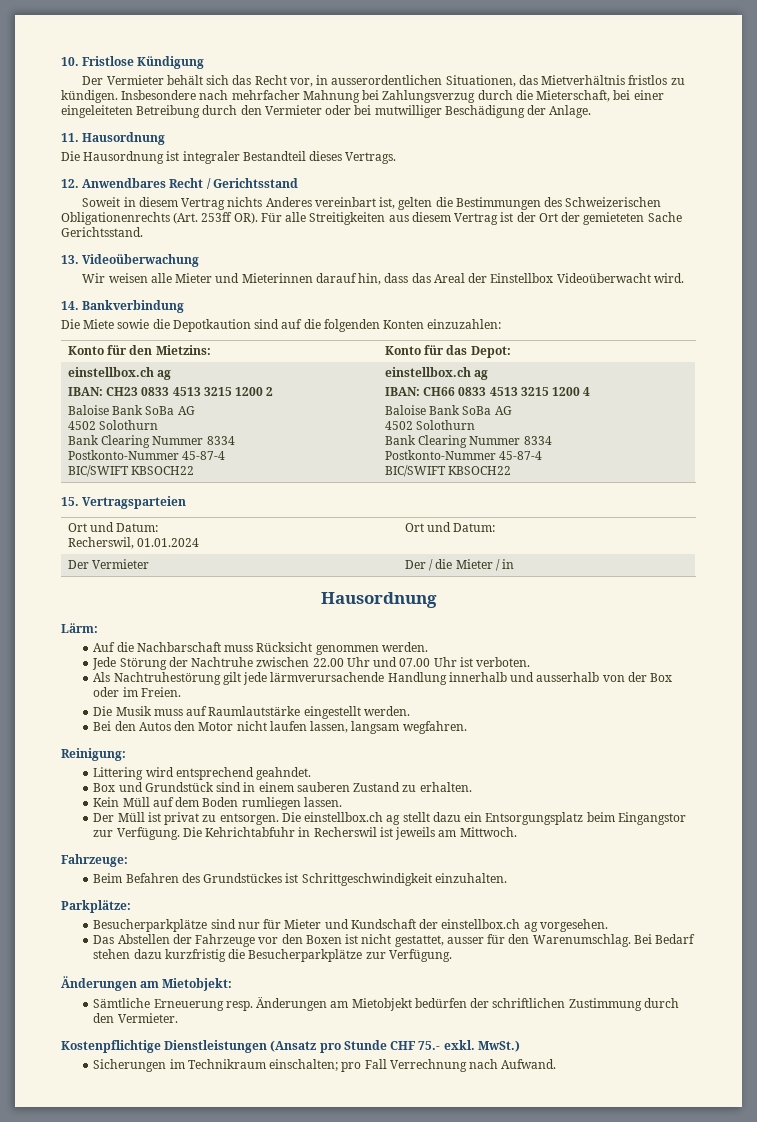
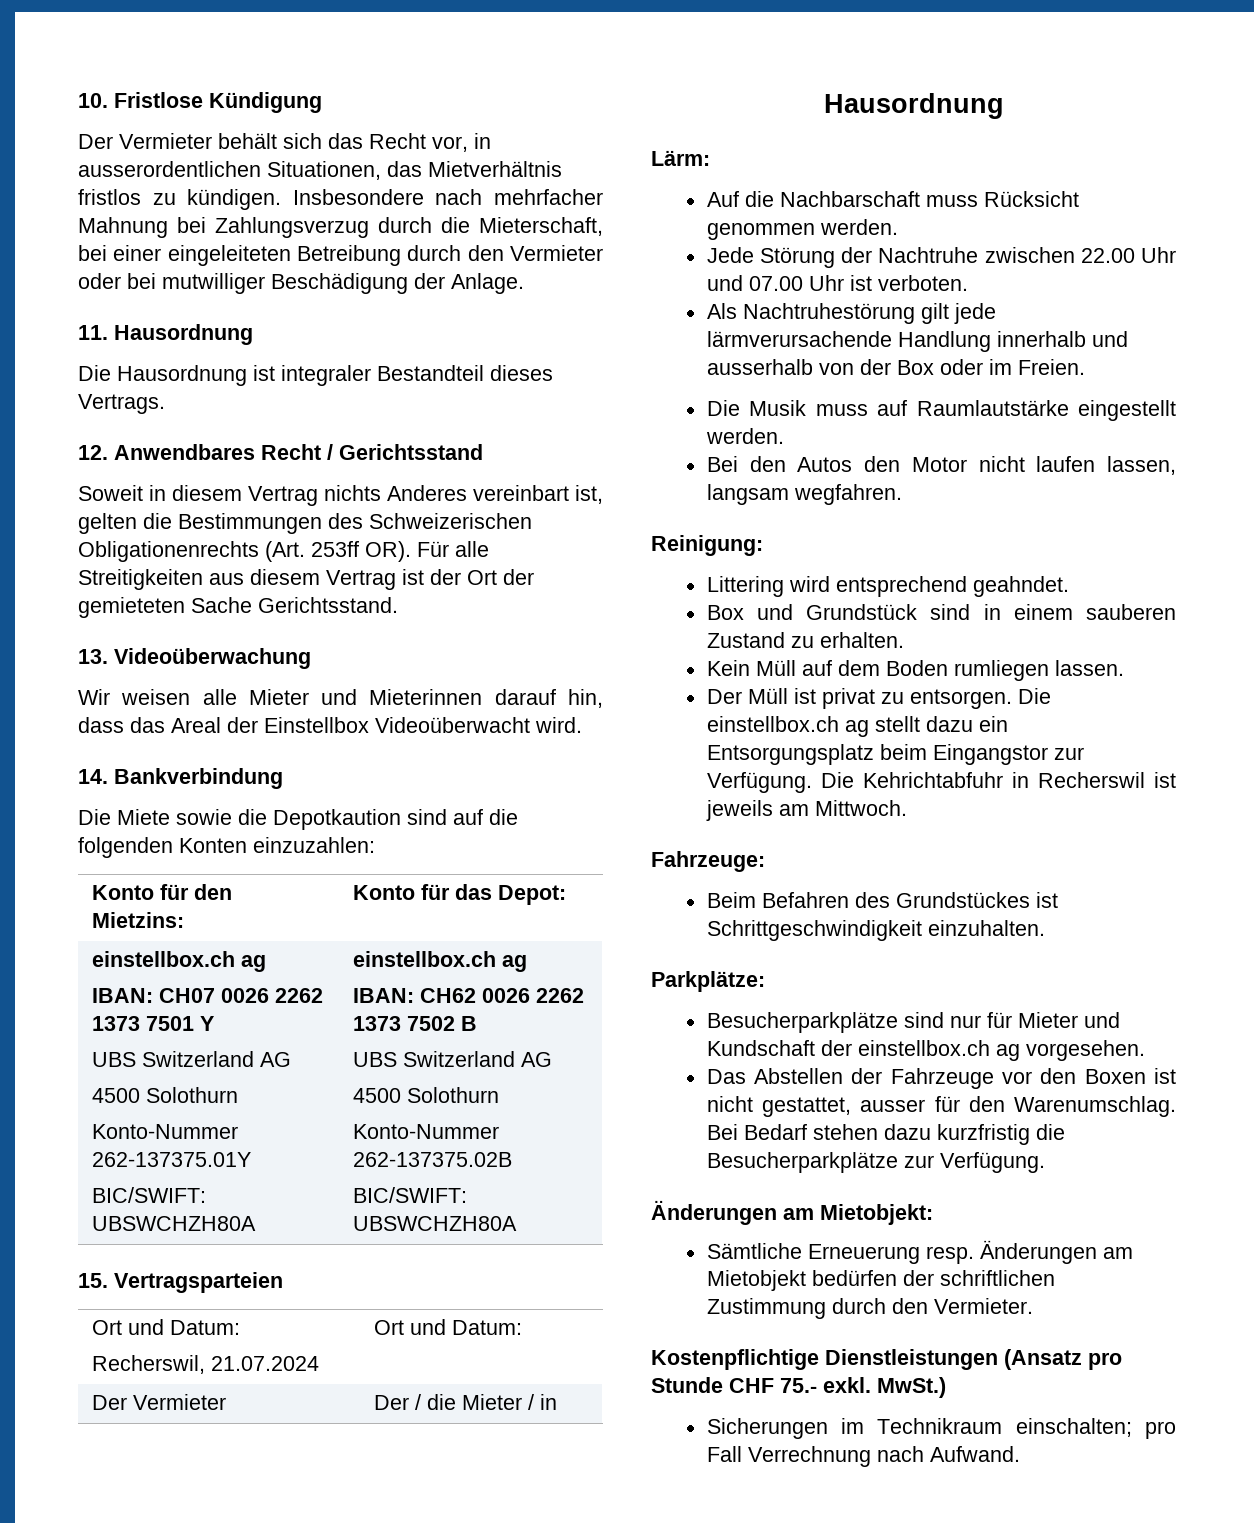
[106,387,274,396] [67,405,195,415] [67,420,159,430] [67,435,235,448] [67,450,226,460] [67,465,195,477] [384,367,489,380] [384,387,591,396] [384,405,512,415] [384,420,476,430] [384,435,552,448] [384,450,543,460] [384,465,512,477] CH23 0833 4513 3215 1200 2 // Baloise Bank SoBa AG // 4502 Solothurn // Bank Clearing Nummer 8334 // Postkonto-Nummer 45-87-4 // BIC/SWIFT KBSOCH22 | einstellbox.ch ag // IBAN: CH66 0833 4513 3215 1200 4 // Baloise Bank SoBa AG // 4502 Solothurn // Bank Clearing Nummer 8334 // Postkonto-Nummer 45-87-4 // BIC/SWIFT KBSOCH22 -> [159,988,324,1003] [92,1016,215,1031] [92,1051,292,1067] [92,1087,239,1103] [92,1124,239,1139] [92,1152,252,1167] [92,1187,207,1203] [92,1216,257,1231] [353,951,528,972] [353,988,585,1003] [353,1016,478,1031] [353,1051,553,1067] [353,1087,500,1103] [353,1124,500,1139] [353,1152,513,1167] [353,1187,468,1203] [353,1216,518,1231] CH07 0026 2262 1373 7501 Y // UBS Switzerland AG // 4500 Solothurn // Konto-Nummer 262-137375.01Y // BIC/SWIFT: UBSWCHZH80A | einstellbox.ch ag // IBAN: CH62 0026 2262 1373 7502 B // UBS Switzerland AG // 4500 Solothurn // Konto-Nummer 262-137375.02B // BIC/SWIFT: UBSWCHZH80A
[137,538,200,547] 01.01.2024 -> [211,1356,320,1371] 21.07.2024

